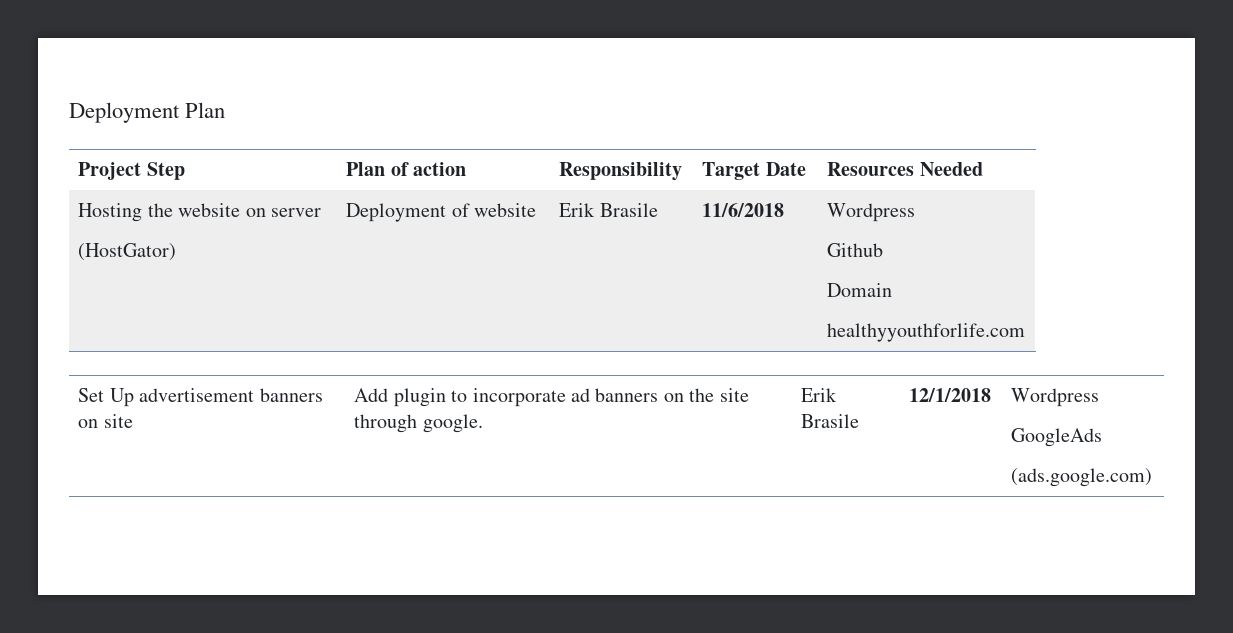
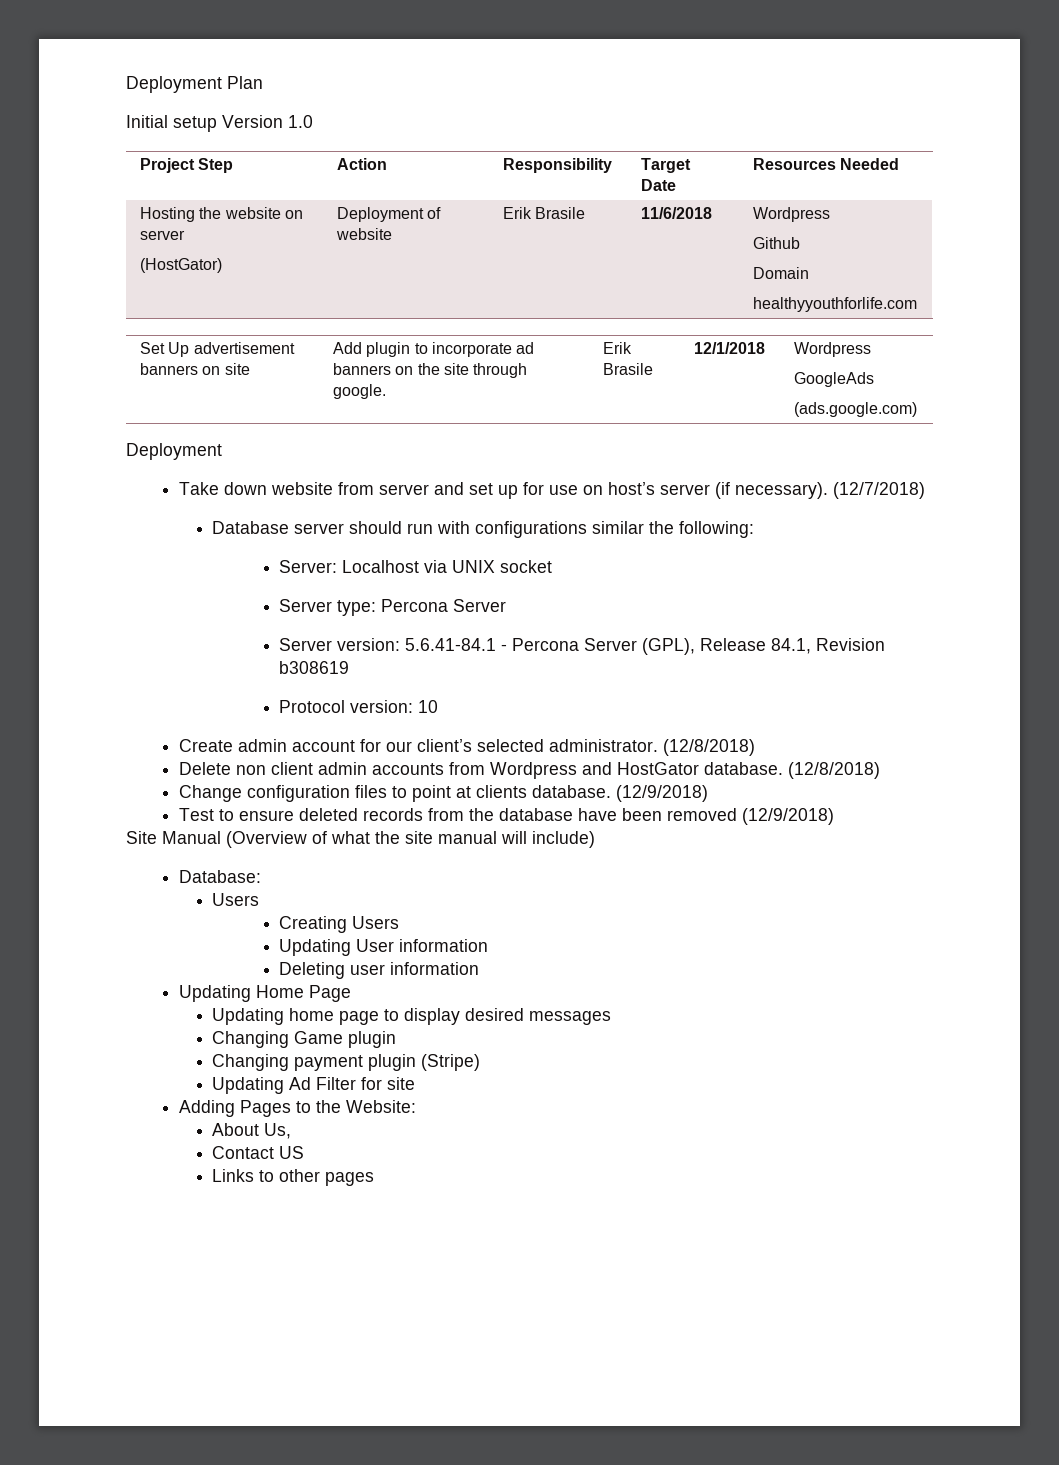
(226, 110) none -> [126,115,313,132] // Initial setup Version 1.0
[346,162,467,176] Plan of action -> [336,158,387,170] Action
(1153, 477) none -> [126,443,222,460] [178,482,925,499] [212,521,755,538] [279,560,553,573] [279,599,507,616] [279,638,886,655] [279,661,350,674] [279,700,439,713] [178,739,755,756] [178,762,880,779] [178,785,708,802] [178,808,834,825] [126,831,595,848] [178,870,261,883] [212,893,260,906] [279,916,400,933] [279,939,489,956] [279,962,480,979] [178,985,351,1002] [212,1008,612,1025] [212,1031,397,1048] [212,1054,481,1071] [212,1077,416,1094] [178,1100,416,1117] [212,1123,292,1139] [212,1146,305,1159] [212,1169,375,1186] // Deployment // Take down website from server and set up for use on host’s server (if necessary). (12/7/2018) // Database server should run with configurations similar the following: // Server: Localhost via UNIX socket // Server type: Percona Server // Server version: 5.6.41-84.1 - Percona Server (GPL), Release 84.1, Revision b308619 // Protocol version: 10 // Create admin account for our client’s selected administrator. (12/8/2018) // Delete non client admin accounts from Wordpress and HostGator database. (12/8/2018) // Change configuration files to point at clients database. (12/9/2018) // Test to ensure deleted records from the database have been removed (12/9/2018) // Site Manual (Overview of what the site manual will include) // Database: // Users // Creating Users // Updating User information // Deleting user information // Updating Home Page // Updating home page to display desired messages // Changing Game plugin // Changing payment plugin (Stripe) // Updating Ad Filter for site // Adding Pages to the Website: // About Us, // Contact US // Links to other pages

